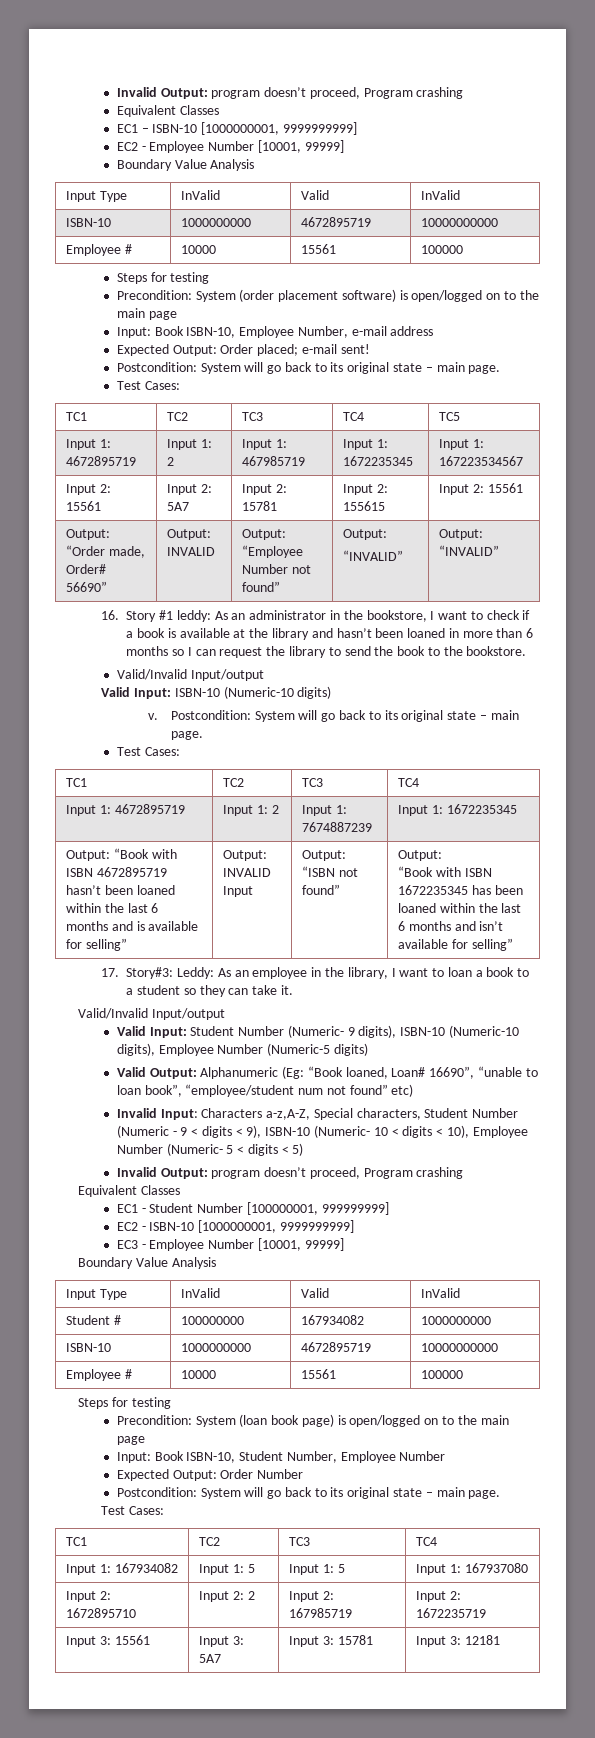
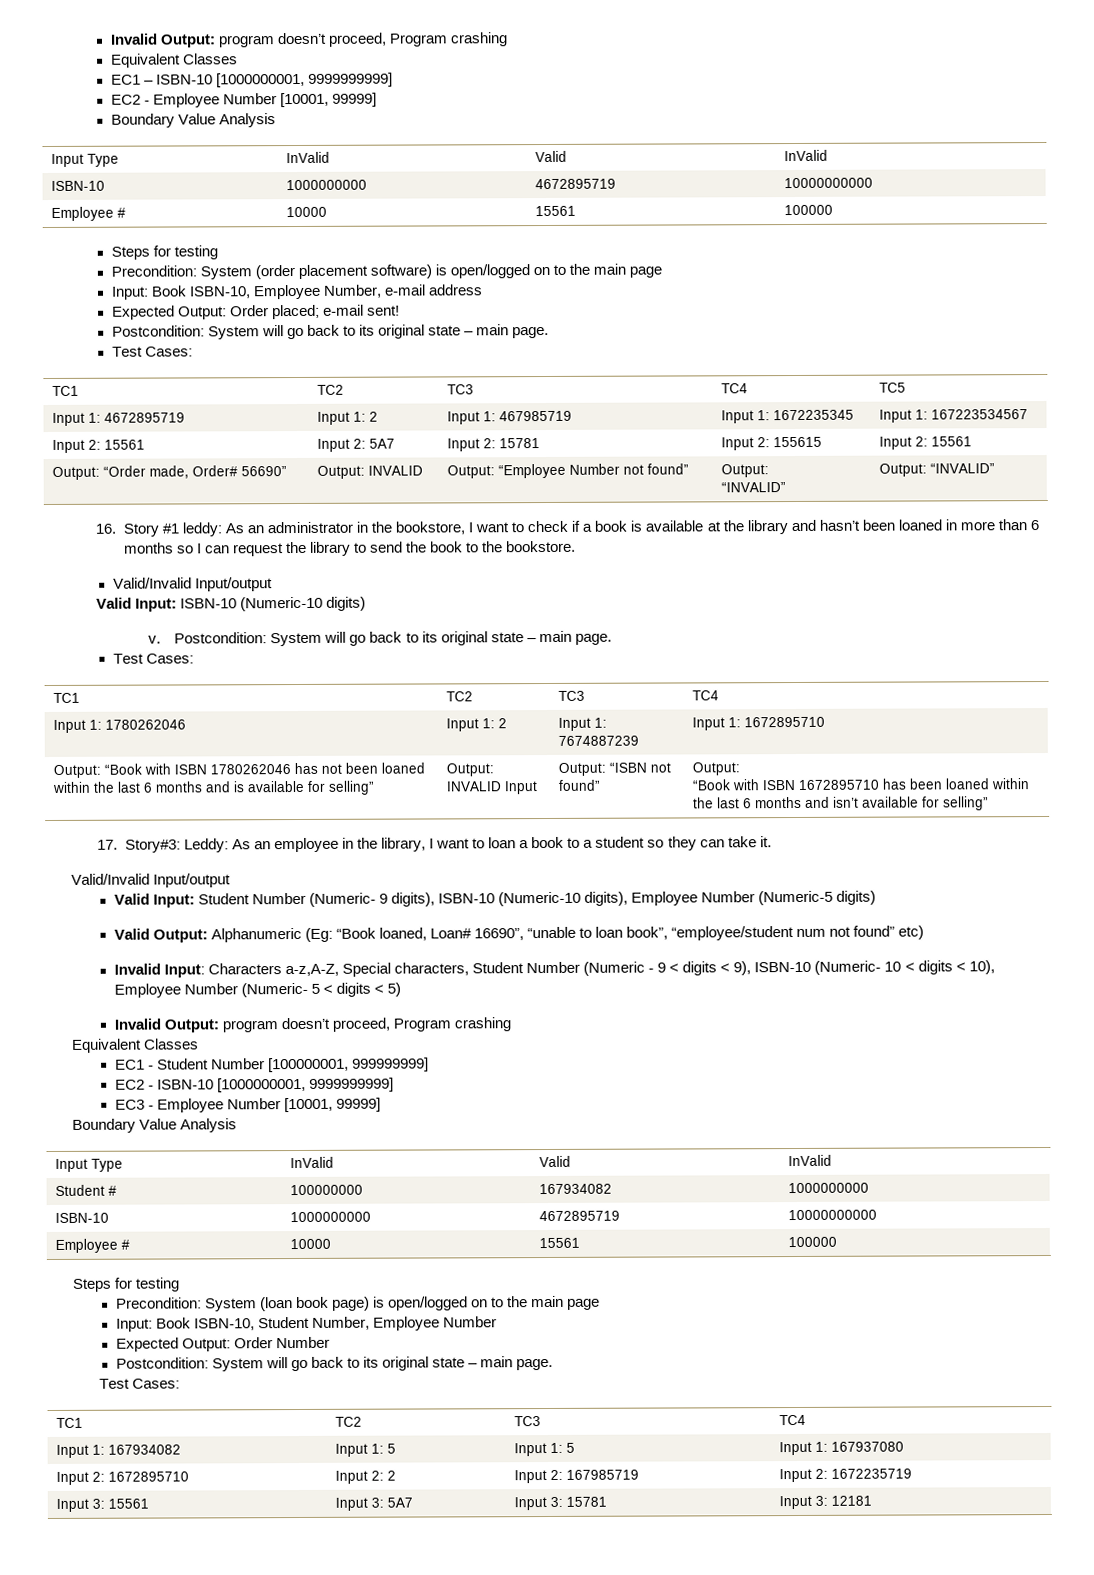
[114,804,185,814] 4672895719 -> [105,719,187,730] 1780262046
[446,804,517,814] 1672235345 -> [744,716,826,728] 1672895710
[96,867,167,877] [66,885,102,895] 4672895719 hasn’t -> [210,762,343,775] 1780262046 has not
[398,885,469,895] 1672235345 -> [798,779,881,790] 1672895710

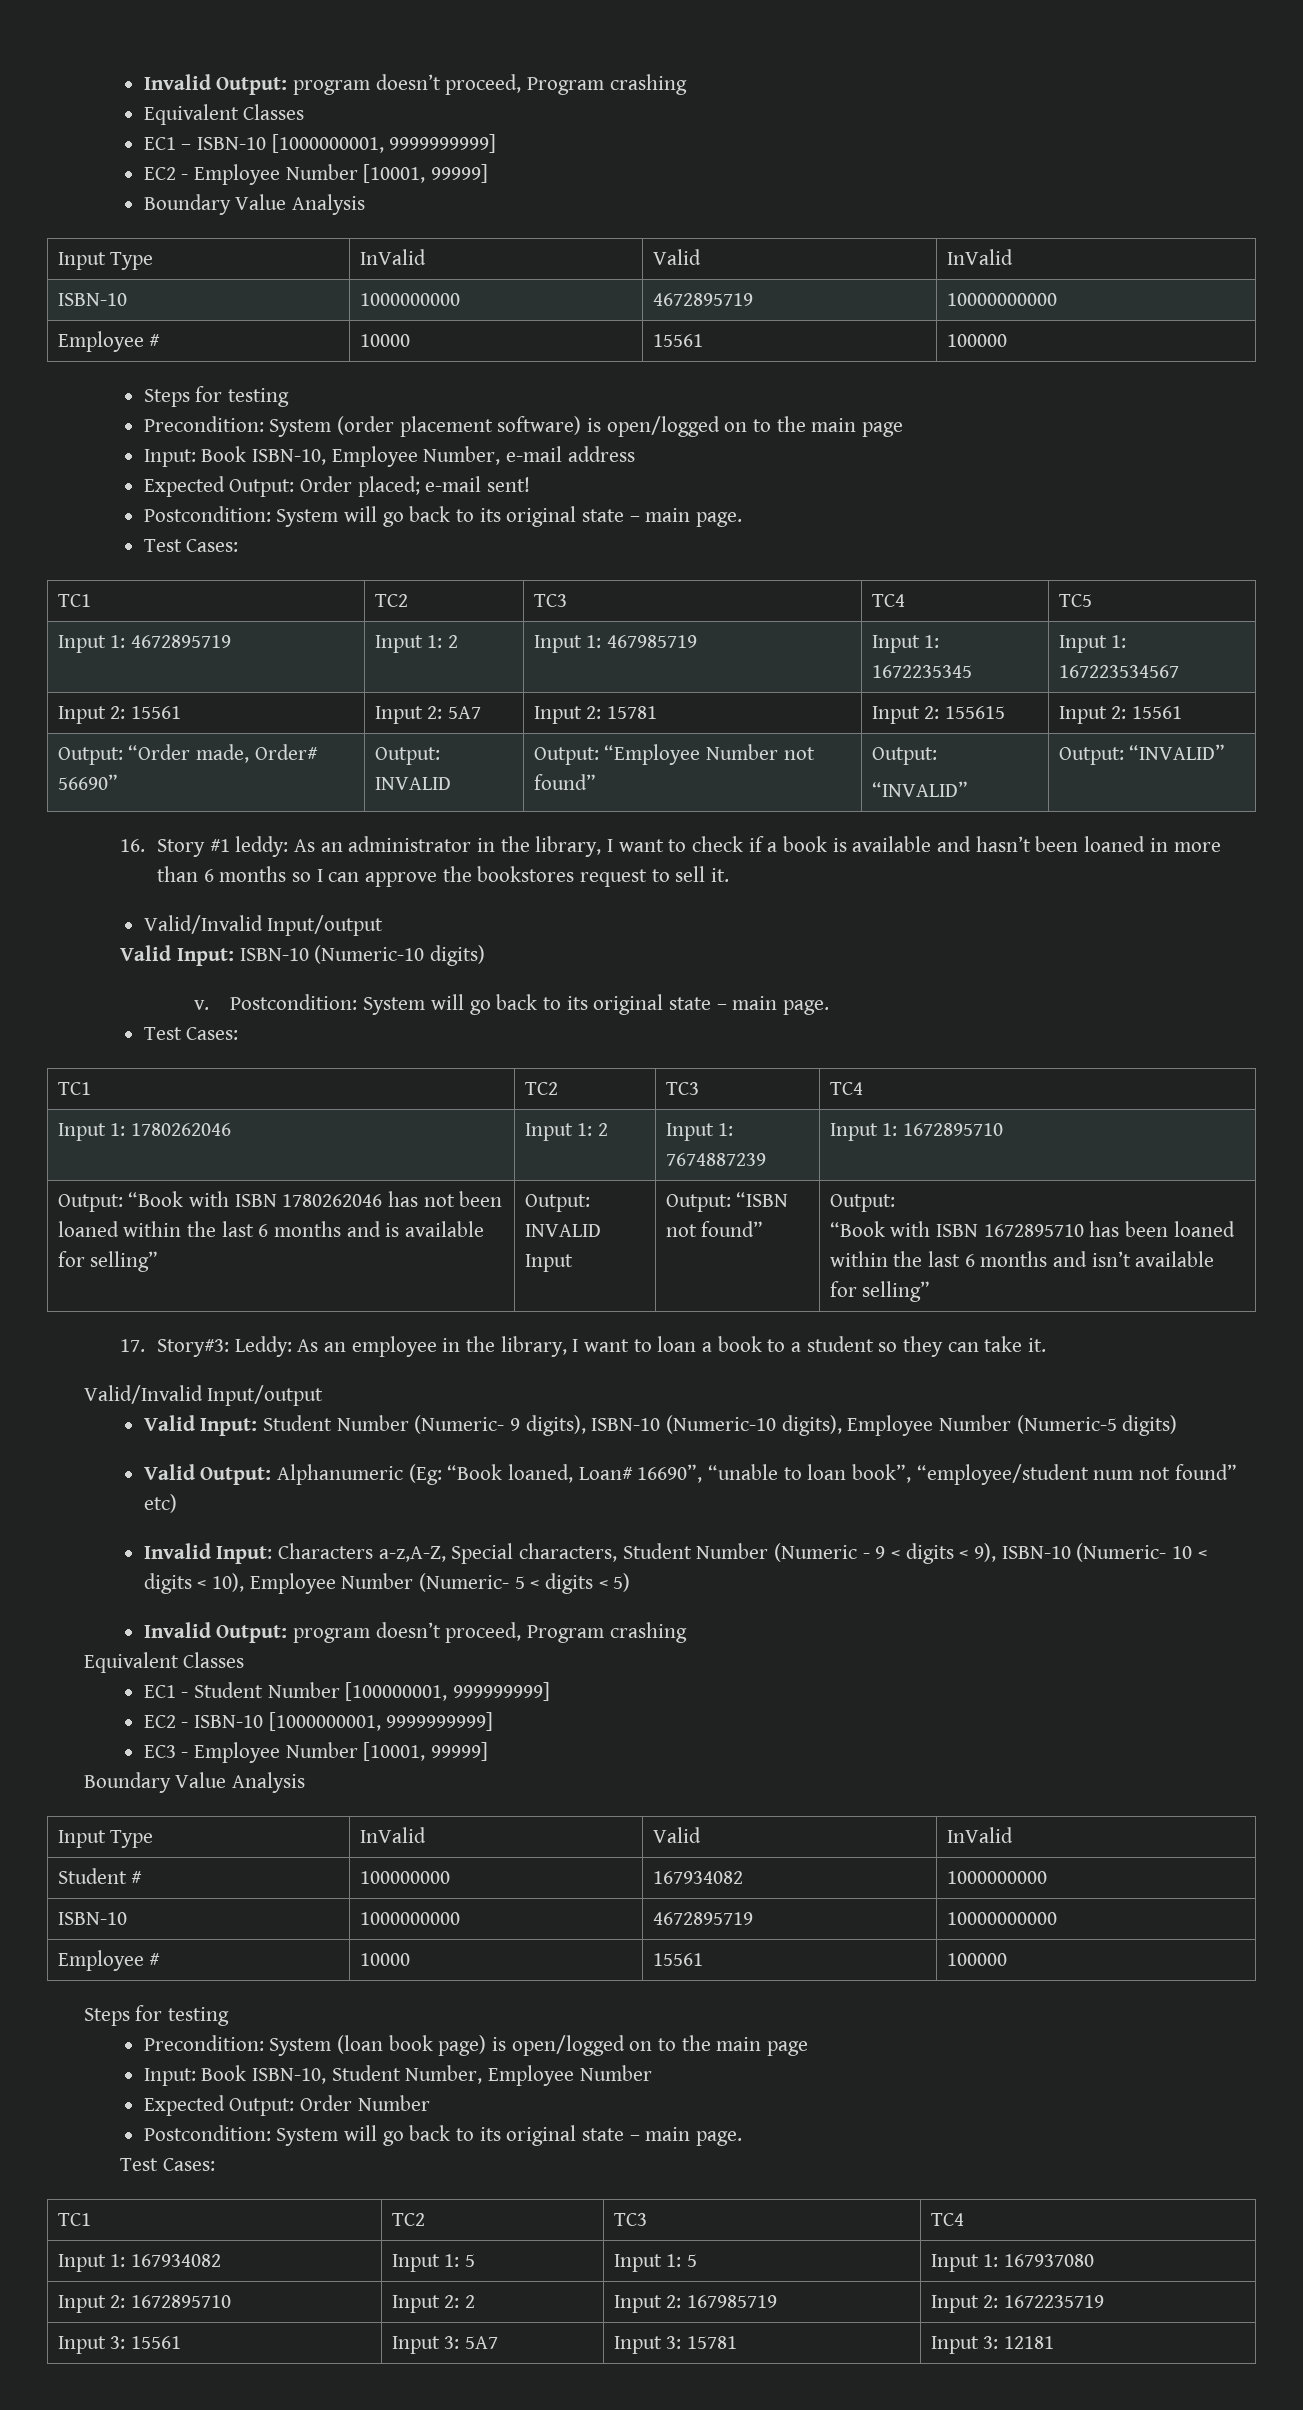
[395,521,466,535] bookstore, -> [535,836,602,857] library,
[706,520,788,535] at the library -> (932, 844) none
[232,540,577,557] request the library to send the book to the bookstore. -> [365,866,730,887] approve the bookstores request to sell it.

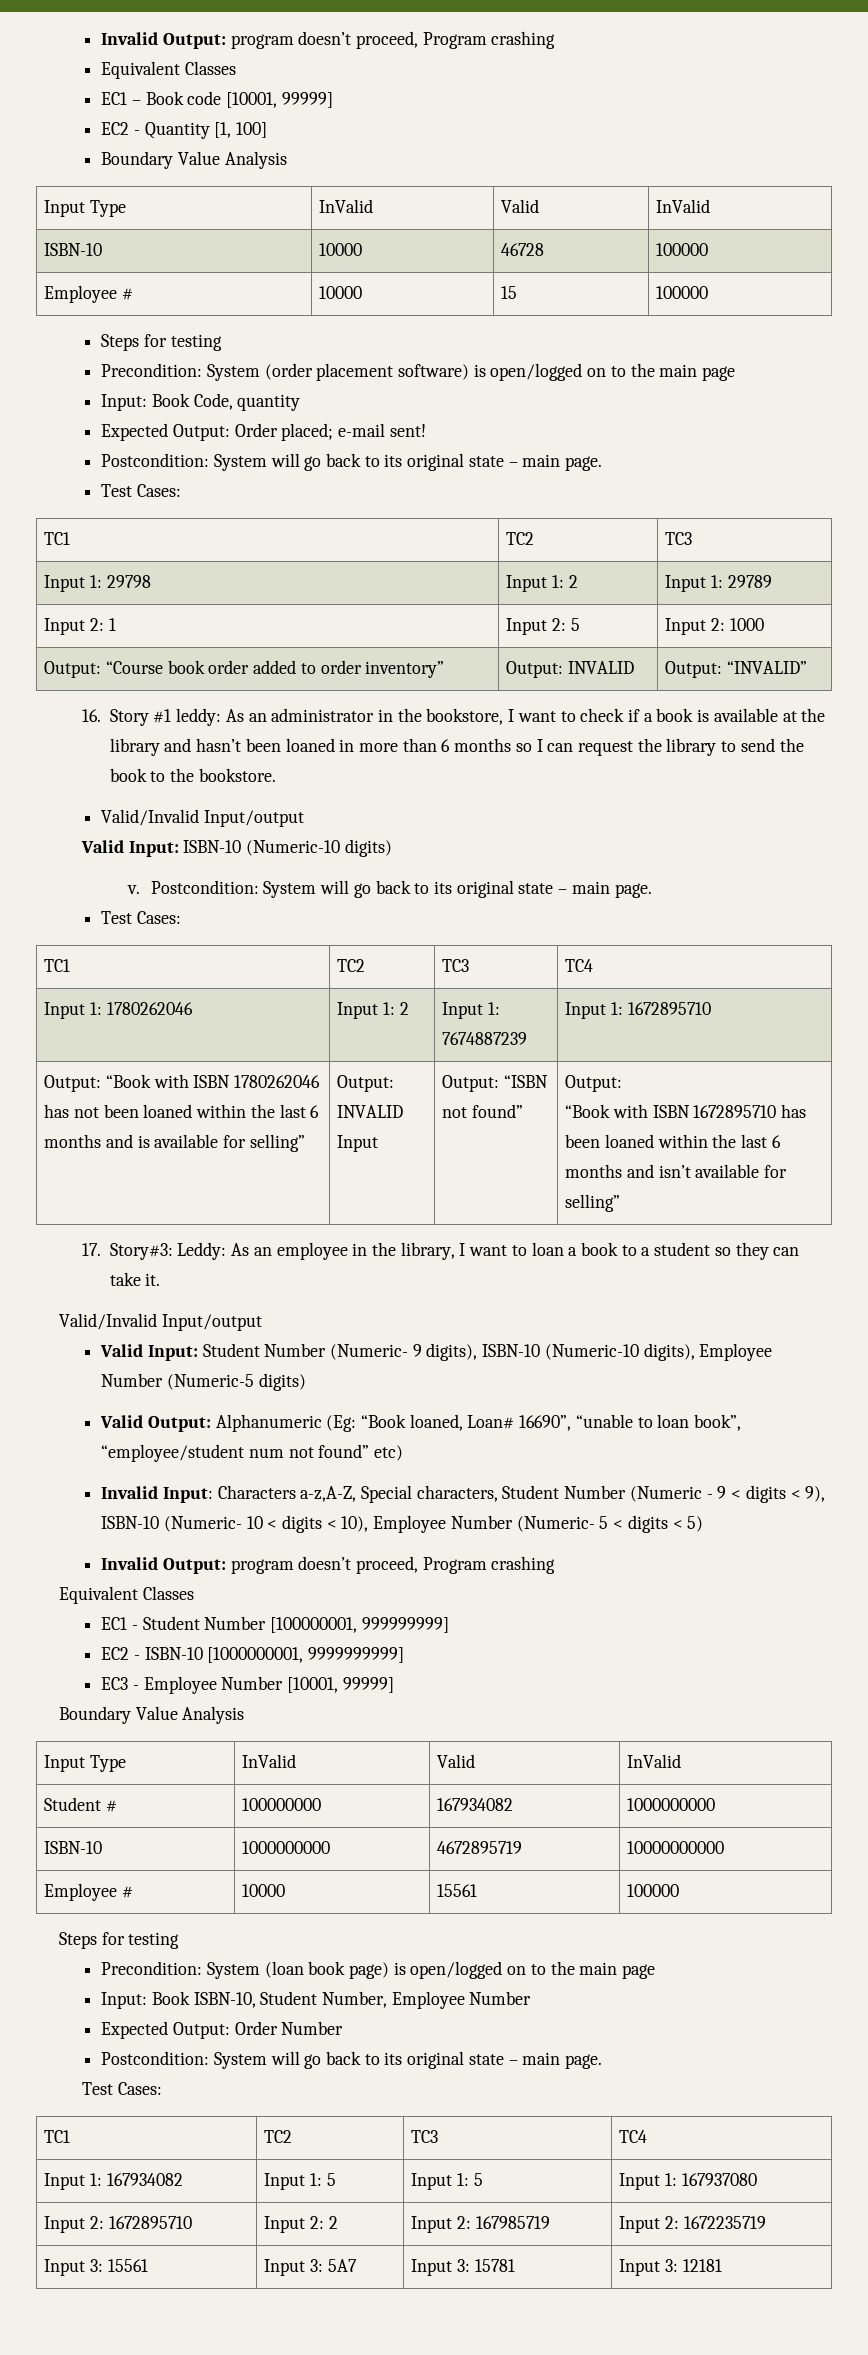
[196,134,497,153] [143,164,488,185] ISBN-10 [1000000001, 9999999999] // EC2 - Employee Number [10001, 99999] -> [145,91,333,108] [101,122,268,139] Book code [10001, 99999] // EC2 - Quantity [1, 100]
[359,293,460,306] [652,293,753,306] [946,293,1057,306] [57,331,161,352] [359,334,410,347] [652,334,703,347] 1000000000 | 4672895719 | 10000000000 // Employee # | 10000 | 15561 -> [319,243,363,256] [501,243,545,256] [656,243,709,256] [44,285,133,303] [319,286,363,299] [501,286,518,299] 10000 | 46728 | 100000 // Employee # | 10000 | 15
[251,446,635,467] ISBN-10, Employee Number, e-mail address -> [193,393,301,411] Code, quantity
[871,594,905,607] [1058,594,1092,607] [57,635,231,653] [374,635,458,653] [533,635,697,653] [871,635,940,653] [871,665,972,678] [1058,635,1127,653] [1058,665,1179,678] [57,706,181,724] [374,706,481,724] [533,706,657,724] [871,706,1005,724] [1058,706,1182,724] [57,744,318,765] [57,774,118,790] [374,747,440,765] [374,777,451,790] [533,744,815,765] [533,774,596,790] [871,747,937,765] [871,781,968,797] | TC4 | TC5 // Input 1: 4672895719 | Input 1: 2 | Input 1: 467985719 | Input 1: 1672235345 | Input 1: 167223534567 // Input 2: 15561 | Input 2: 5A7 | Input 2: 15781 | Input 2: 155615 | Input 2: 15561 // Output: “Order made, Order# 56690” | Output: INVALID | Output: “Employee Number not found” | Output: // “INVALID” -> [44,575,151,592] [506,575,578,592] [665,575,772,592] [44,618,116,635] [506,618,580,635] [665,618,764,635] [44,660,445,678] [506,661,634,678] // Input 1: 29798 | Input 1: 2 | Input 1: 29789 // Input 2: 1 | Input 2: 5 | Input 2: 1000 // Output: “Course book order added to order inventory” | Output: INVALID
[535,836,602,857] library, -> [426,708,504,725] bookstore,
(932, 844) none -> [782,708,826,722] [109,738,160,756] at the library
[365,866,730,887] approve the bookstores request to sell it. -> [578,738,804,756] [109,768,276,782] request the library to send the book to the bookstore.

